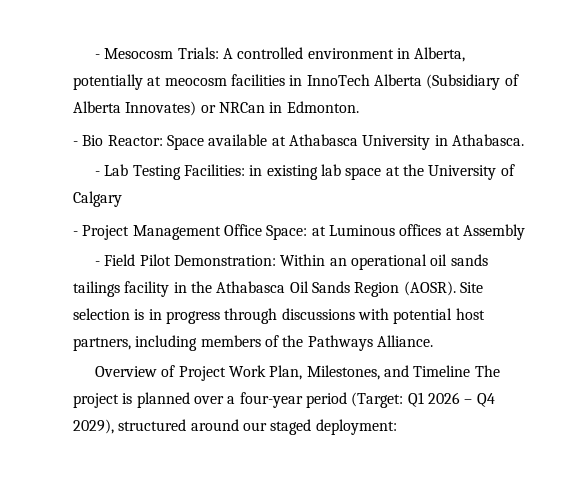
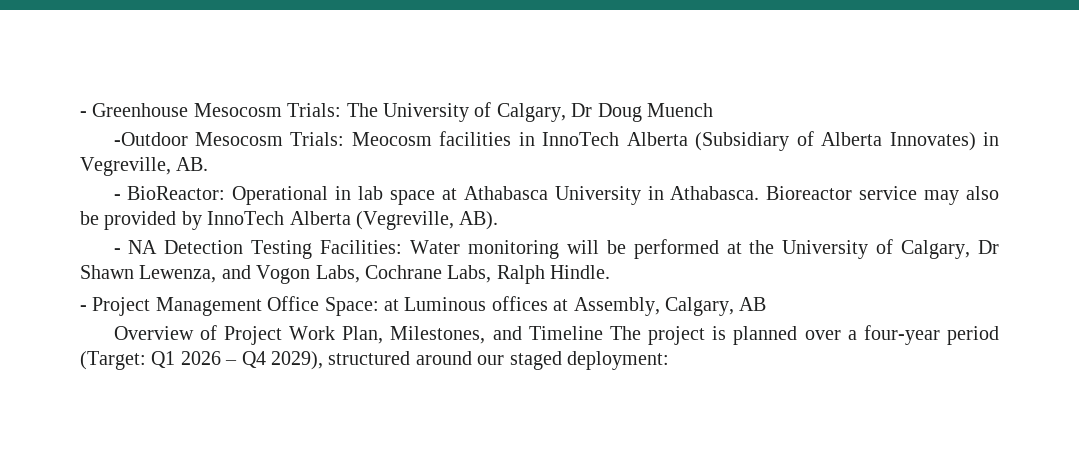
[95,47,466,62] [73,74,227,90] - Mesocosm Trials: A controlled environment in Alberta, potentially at meocosm -> [80,102,713,122] [113,132,432,146] - Greenhouse Mesocosm Trials: The University of Calgary, Dr Doug Muench // -Outdoor Mesocosm Trials: Meocosm
[200,101,359,113] [73,134,268,150] or NRCan in Edmonton. // - Bio Reactor: Space available -> [983,132,999,146] [80,157,209,176] [113,186,435,205] in Vegreville, AB. // - BioReactor: Operational in lab space
[95,164,515,180] [73,191,122,207] // - Lab Testing Facilities: in existing lab space at the University of Calgary -> [766,186,999,205] [80,211,499,230] [113,239,999,259] [80,265,611,284] Bioreactor service may also be provided by InnoTech Alberta (Vegreville, AB). // - NA Detection Testing Facilities: Water monitoring will be performed at the University of Calgary, Dr Shawn Lewenza, and Vogon Labs, Cochrane Labs, Ralph Hindle.
[462,224,525,240] [95,254,488,270] [73,281,483,297] [73,308,485,324] [73,335,433,351] Assembly // - Field Pilot Demonstration: Within an operational oil sands tailings facility in the Athabasca Oil Sands Region (AOSR). Site selection is in progress through discussions with potential host partners, including members of the Pathways Alliance. -> [573,297,767,316] Assembly, Calgary, AB

